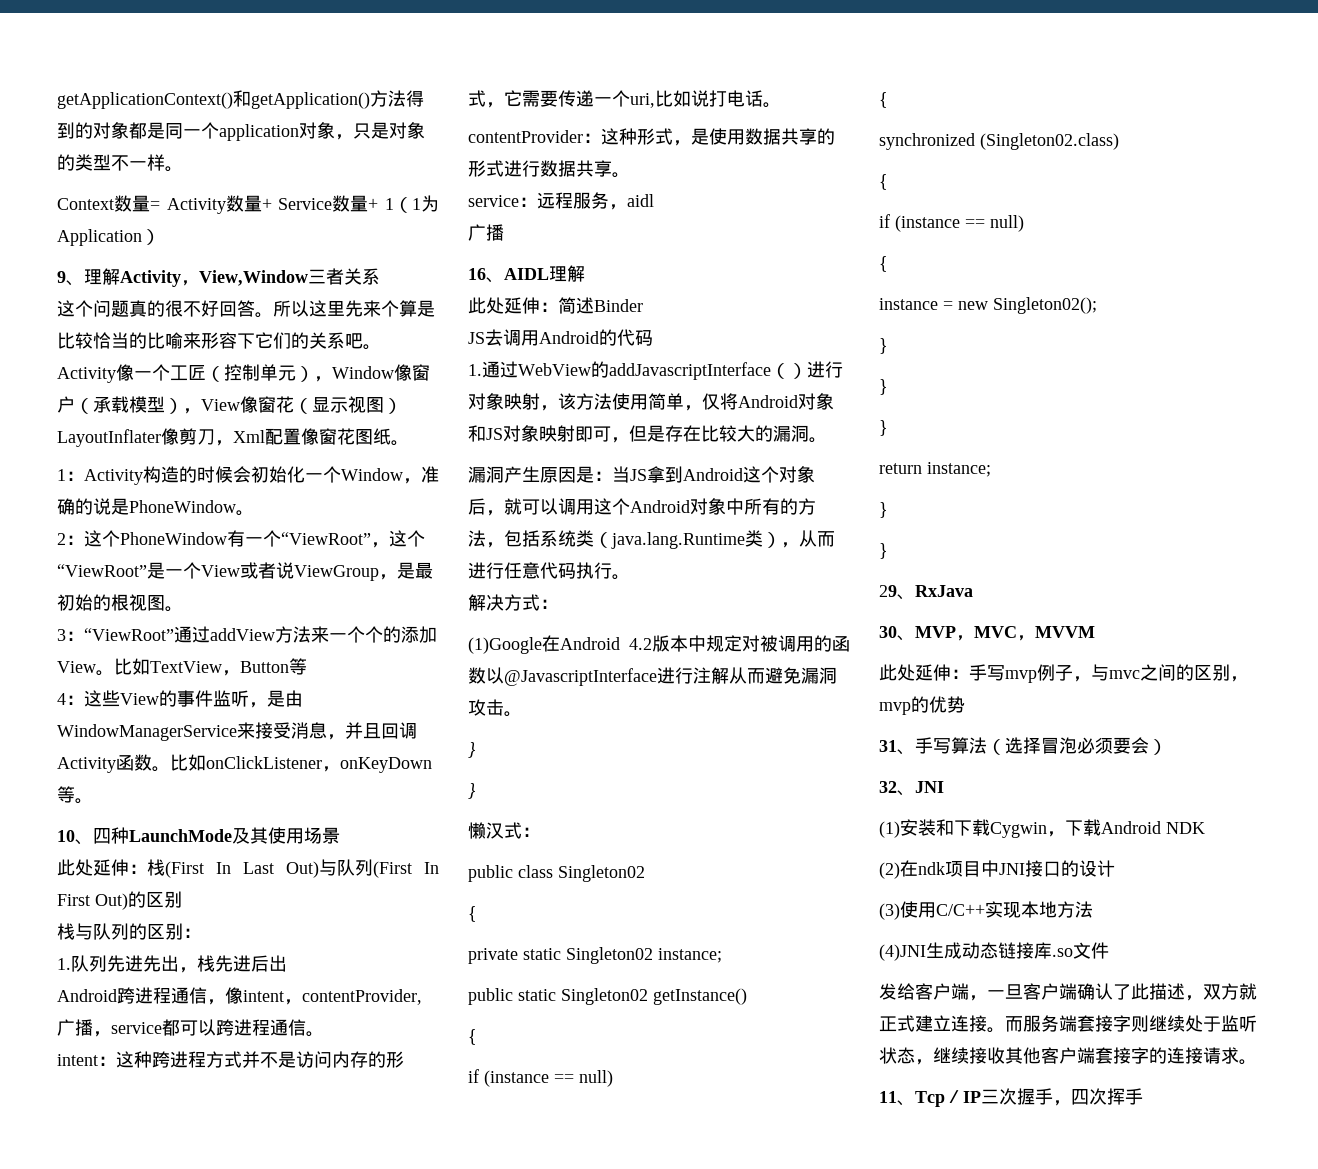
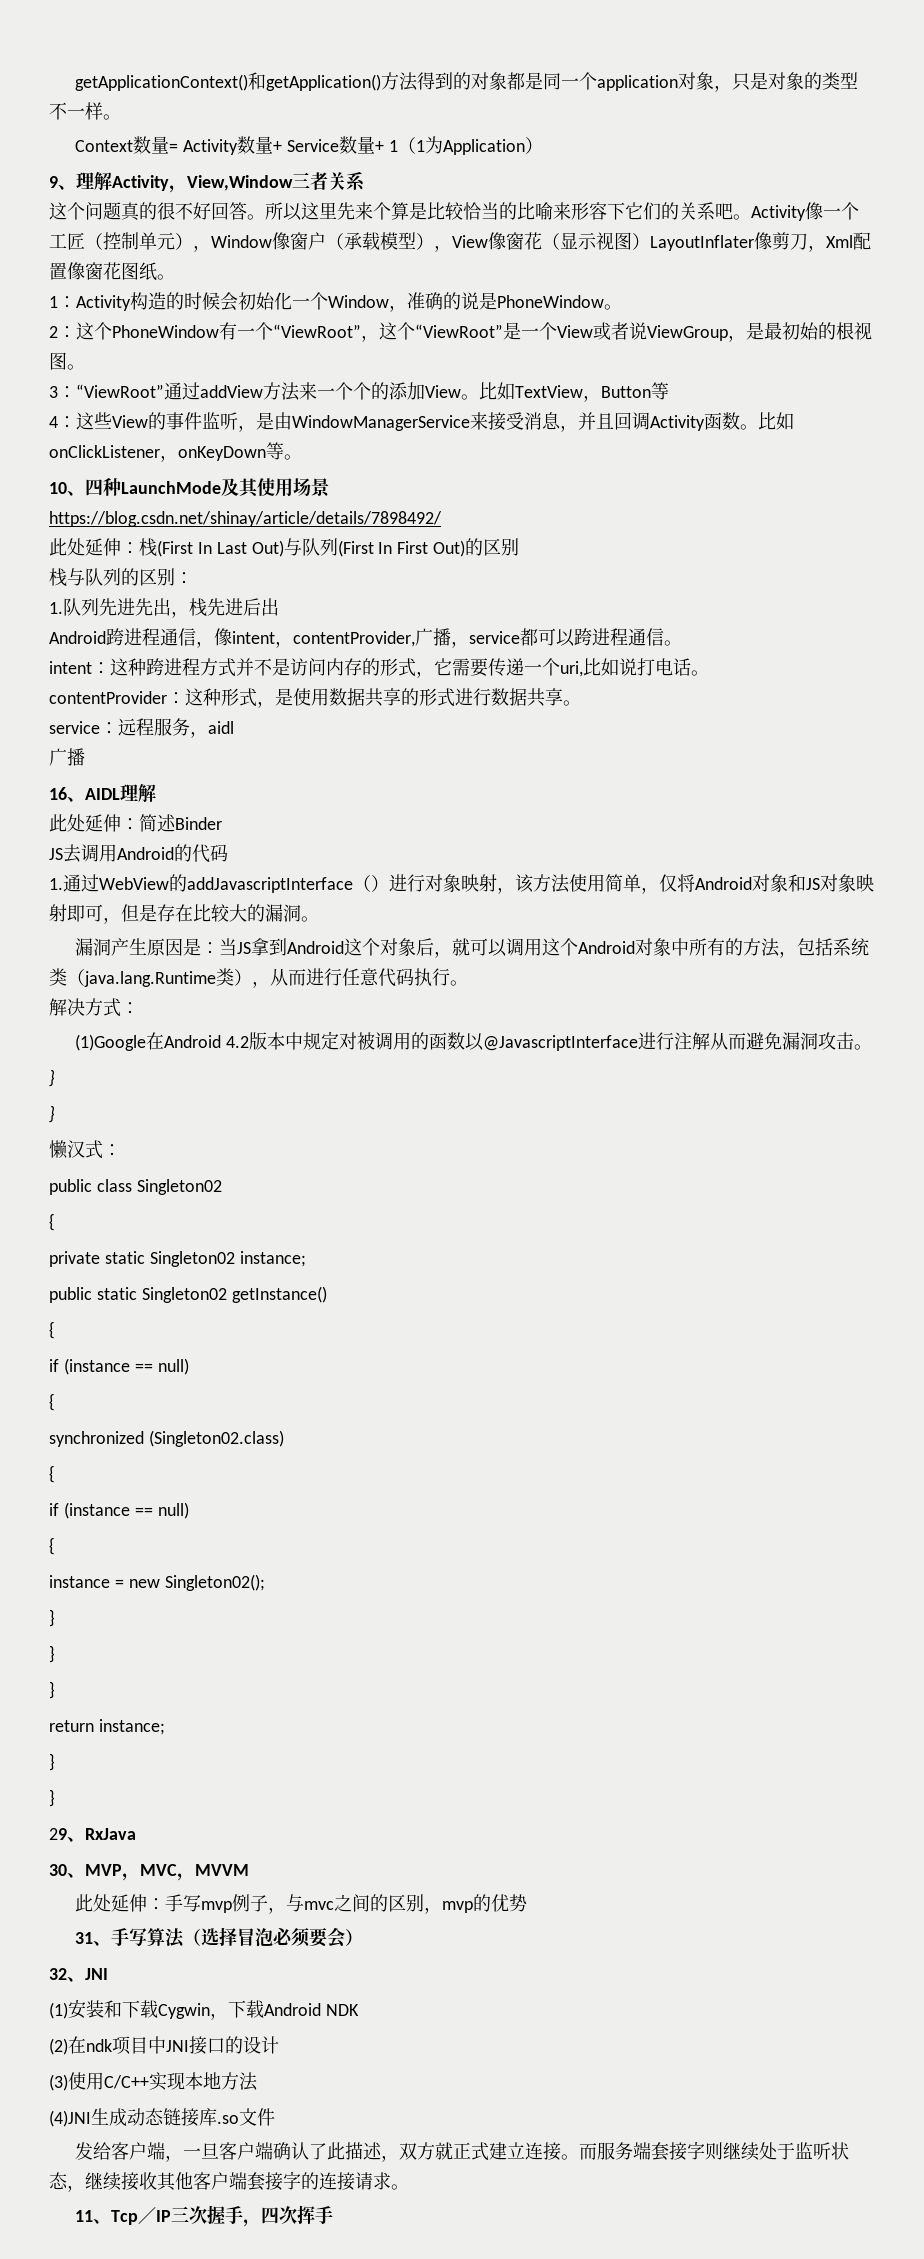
(340, 835) none -> [49,511,442,527] // https://blog.csdn.net/shinay/article/details/7898492/

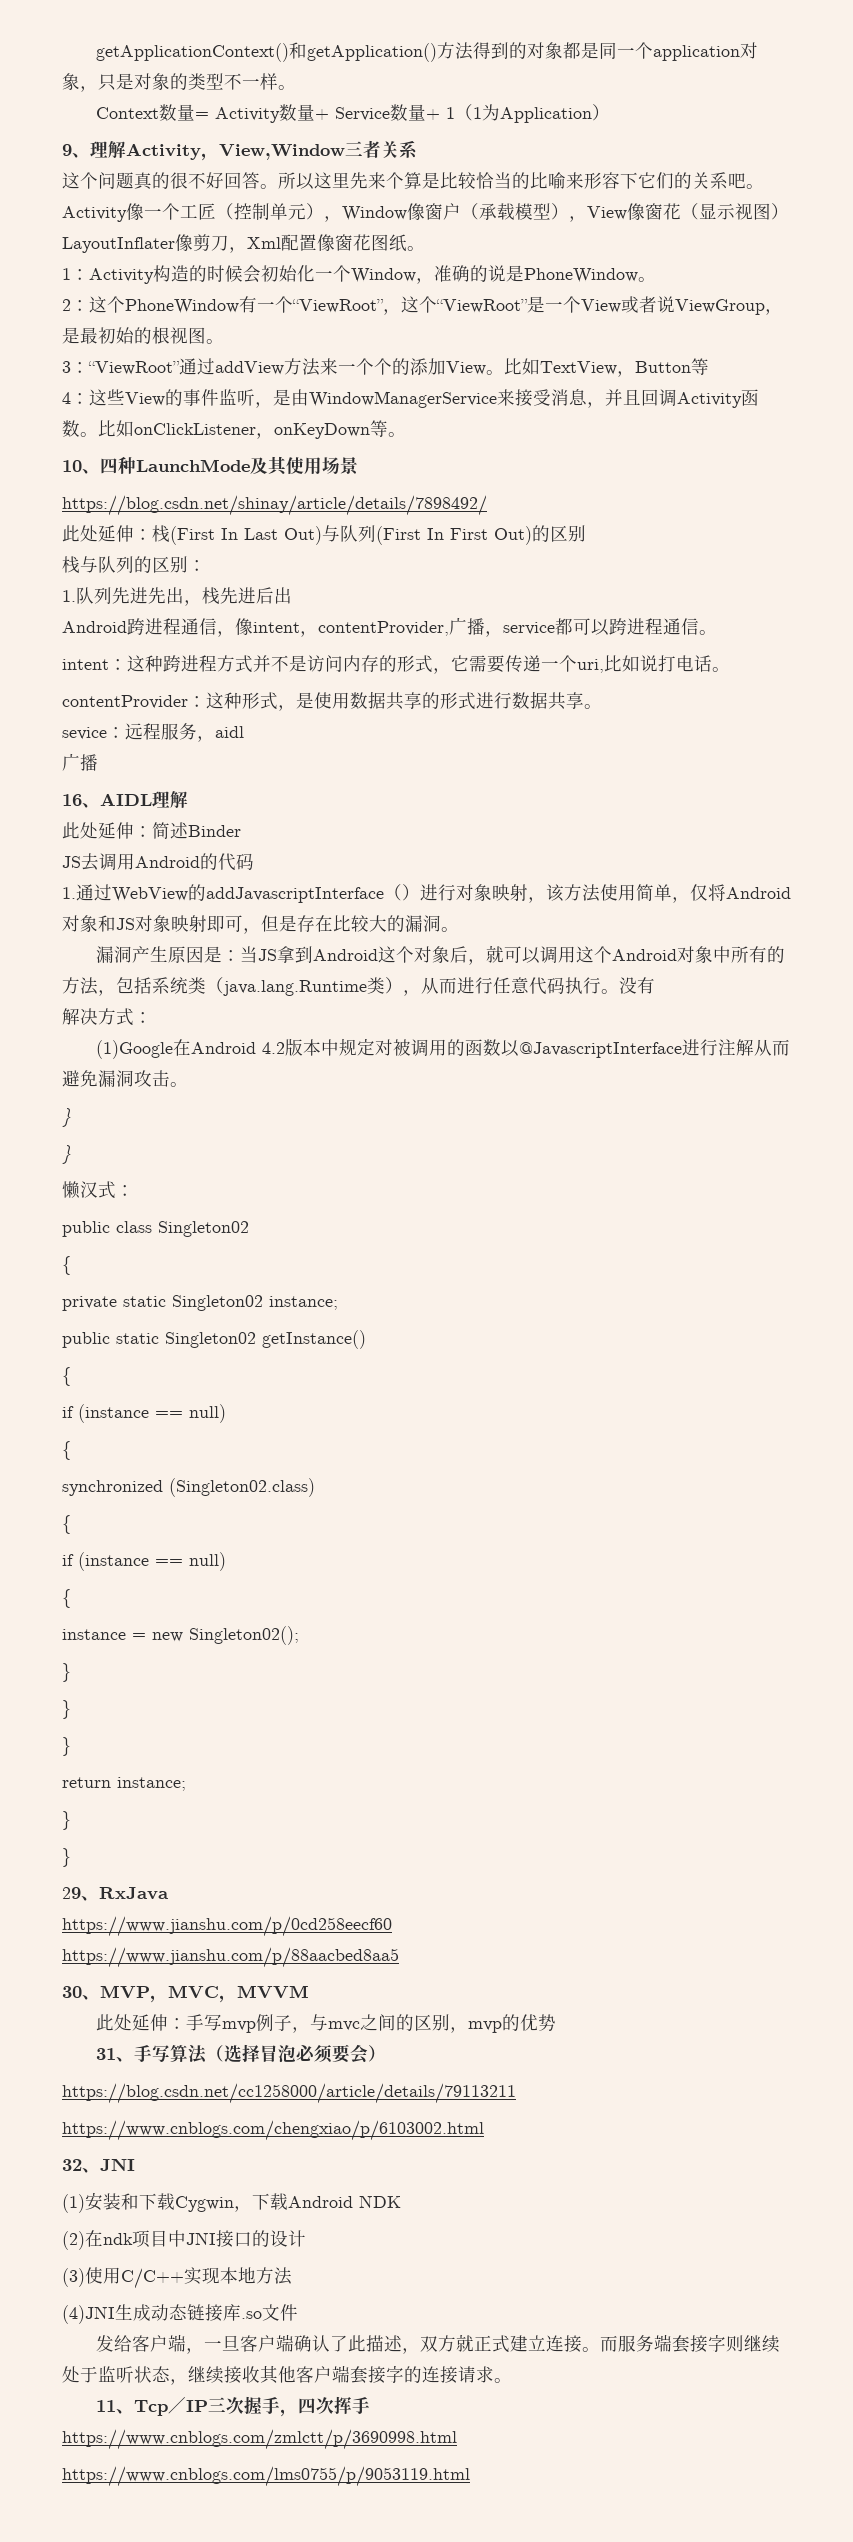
[49,721,100,734] service -> [62,727,107,740] sevice
(468, 983) none -> [619,977,655,994] 没有
(136, 1834) none -> [62,1916,392,1937] [62,1947,399,1968] // https://www.jianshu.com/p/0cd258eecf60 // https://www.jianshu.com/p/88aacbed8aa5
(364, 1937) none -> [62,2083,516,2104] [62,2120,484,2141] // https://blog.csdn.net/cc1258000/article/details/79113211 // https://www.cnblogs.com/chengxiao/p/6103002.html
(334, 2215) none -> [62,2429,457,2450] [62,2466,470,2487] // https://www.cnblogs.com/zmlctt/p/3690998.html // https://www.cnblogs.com/lms0755/p/9053119.html

